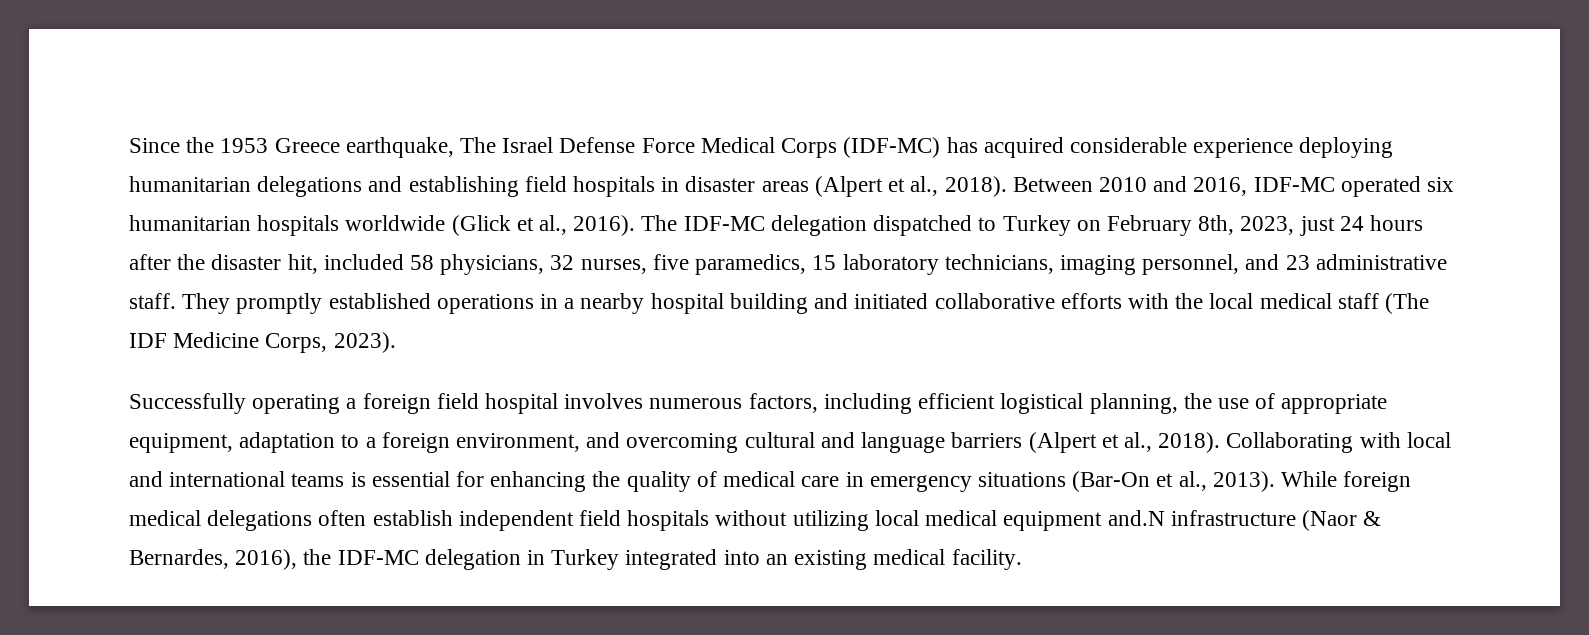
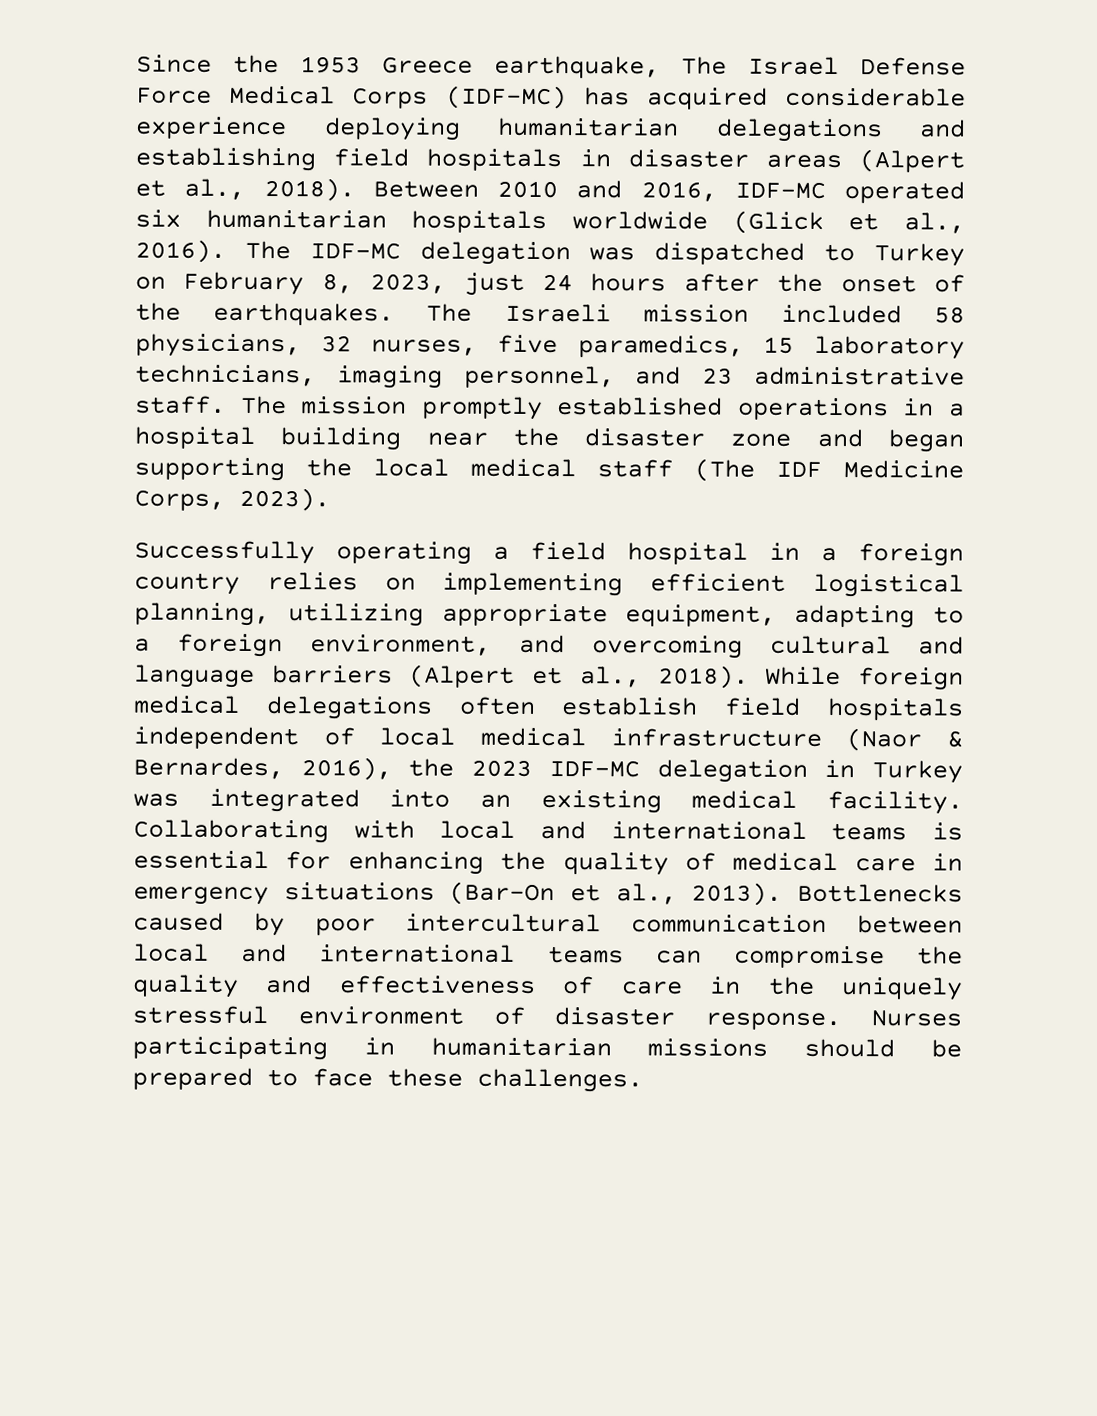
(867, 225) none -> [589,247,636,261] was
[1198,215,1235,235] 8th, -> [321,273,353,294] 8,
[211,254,318,274] disaster hit, -> [840,274,965,293] [135,302,749,326] onset of the earthquakes. The Israeli mission
[182,293,231,314] They -> [240,395,408,415] The mission
[580,293,645,314] nearby -> (965, 410) none
[814,293,1169,309] and initiated collaborative efforts with -> [426,427,965,453] [134,457,285,482] near the disaster zone and began supporting
[362,393,431,414] foreign -> (509, 553) none
[564,393,1276,414] involves numerous factors, including efficient logistical planning, the use of -> [769,542,964,567] [134,572,964,598] [134,602,424,627] in a foreign country relies on implementing efficient logistical planning, utilizing
[239,432,336,453] adaptation -> [794,604,916,629] adapting
(1221, 442) none -> [765,666,964,691] [133,695,964,721] [133,726,963,752] [133,757,963,784] [133,788,963,815] While foreign medical delegations often establish field hospitals independent of local medical infrastructure (Naor & Bernardes, 2016), the 2023 IDF-MC delegation in Turkey was integrated into an existing medical facility.
[1280,471,1412,492] [129,510,1382,531] [129,549,1022,570] While foreign medical delegations often establish independent field hospitals without utilizing local medical equipment and.N infrastructure (Naor & Bernardes, 2016), the IDF-MC delegation in Turkey integrated into an existing medical facility. -> [797,883,963,903] [133,912,963,937] [133,943,963,969] [132,974,964,1001] [132,1005,962,1031] [132,1036,962,1061] [132,1067,643,1093] Bottlenecks caused by poor intercultural communication between local and international teams can compromise the quality and effectiveness of care in the uniquely stressful environment of disaster response. Nurses participating in humanitarian missions should be prepared to face these challenges.

